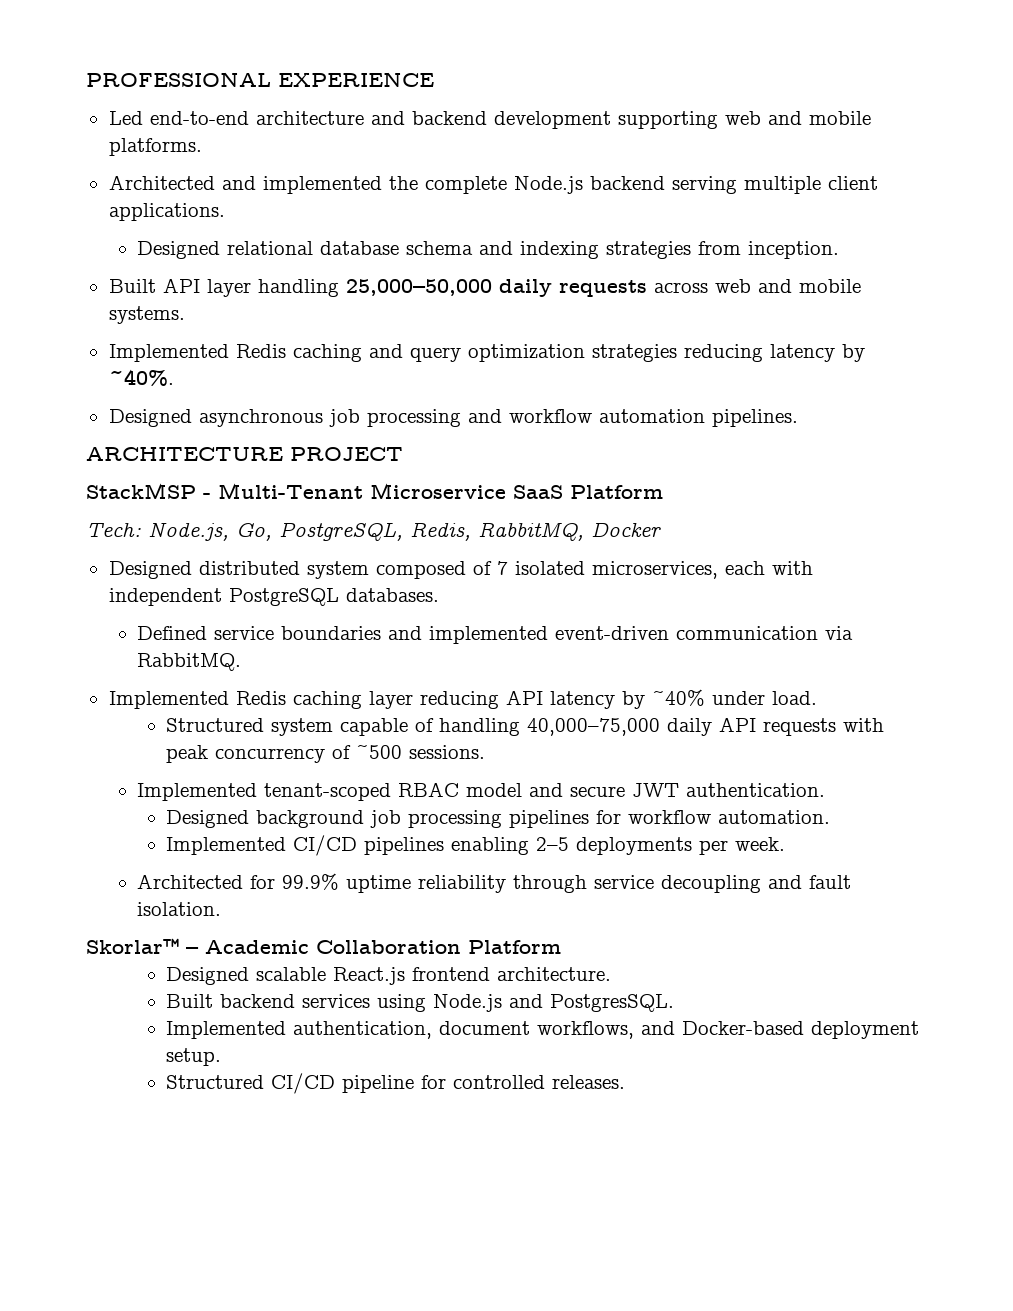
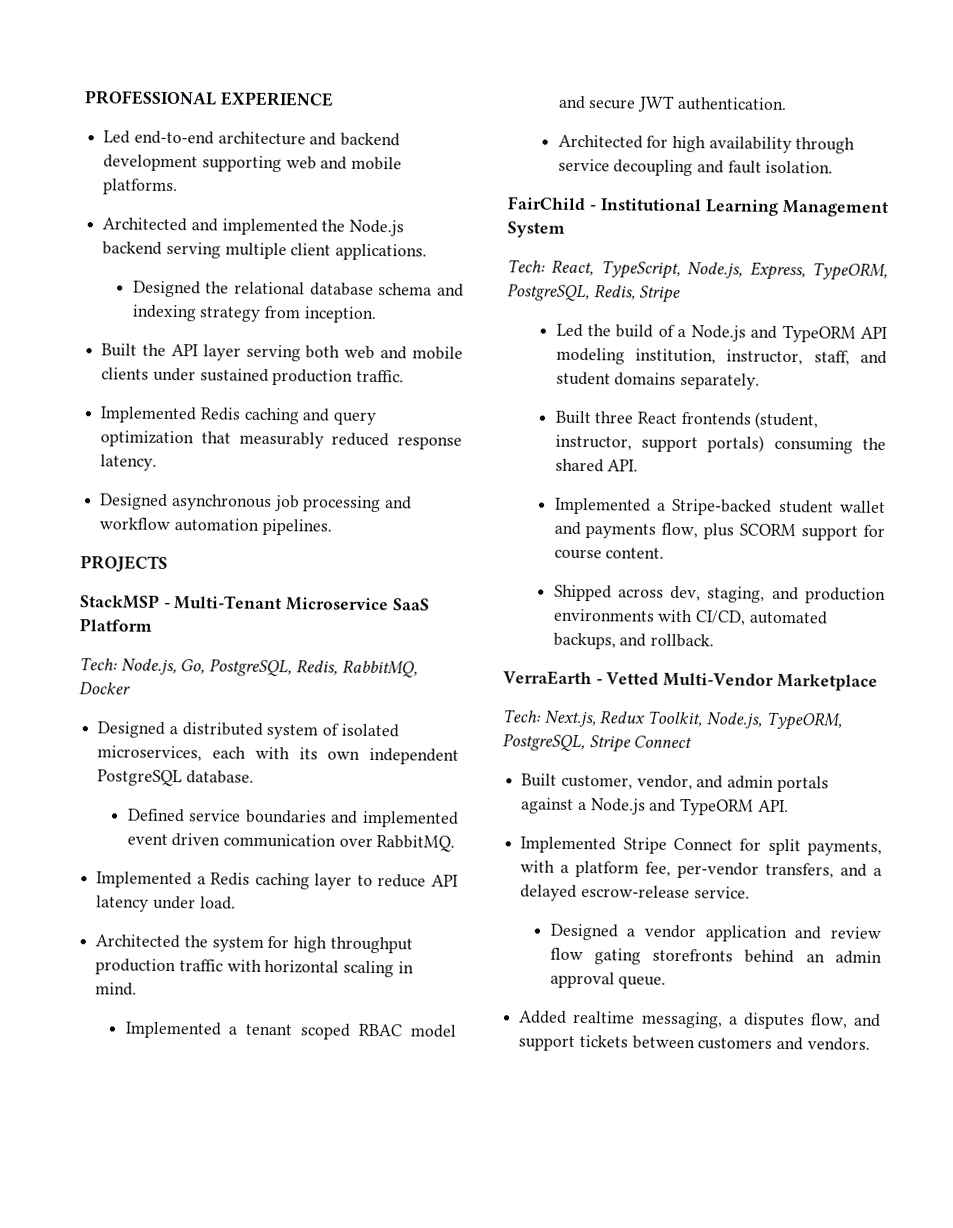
[424,176,507,194] complete -> (346, 225) none
(221, 250) none -> [205,281,230,294] the
[606,241,692,259] strategies -> [199,306,261,322] strategy
(156, 286) none -> [142,343,167,356] the
[257,279,861,297] [108,306,185,324] handling 25,000–50,000 daily requests across web and mobile systems. -> [245,344,463,362] [101,367,405,386] serving both web and mobile clients under sustained production traffic.
[591,344,865,362] [108,369,174,386] strategies reducing latency by ~40%. -> [200,431,462,450] [100,454,158,471] that measurably reduced response latency.
[86,447,403,461] ARCHITECTURE PROJECT -> [80,555,168,573] PROJECTS
(192, 570) none -> [168,725,178,735] a
[375,561,508,579] composed of 7 -> [322,723,340,736] of
(813, 568) none -> [298,747,361,760] its own
[345,588,439,602] databases. -> [185,770,254,784] database.
[555,626,854,640] event-driven communication via -> [126,833,373,848] event driven communication over
(229, 700) none -> [196,876,206,885] a
[419,689,817,709] [166,717,885,736] [166,744,486,763] [137,783,392,801] reducing API latency by ~40% under load. // Structured system capable of handling 40,000–75,000 daily API requests with peak concurrency of ~500 sessions. // Implemented tenant-scoped -> [356,874,458,888] [96,895,236,912] [95,934,413,954] [95,958,414,978] [95,982,138,996] [124,1021,351,1040] to reduce API latency under load. // Architected the system for high throughput production traffic with horizontal scaling in mind. // Implemented a tenant scoped
[166,810,831,828] [166,835,786,856] // Designed background job processing pipelines for workflow automation. // Implemented CI/CD pipelines enabling 2–5 deployments per week. -> (787, 104) none
[282,873,507,893] 99.9% uptime reliability -> [672,135,792,154] high availability
[86,938,561,954] [166,967,612,985] [166,994,675,1012] [166,1021,920,1039] [166,1048,222,1066] [166,1073,626,1094] Skorlar™ – Academic Collaboration Platform // Designed scalable React.js frontend architecture. // Built backend services using Node.js and PostgresSQL. // Implemented authentication, document workflows, and Docker-based deployment setup. // Structured CI/CD pipeline for controlled releases. -> [507,196,889,218] [507,221,565,238] [507,259,888,281] [507,283,682,303] [555,323,887,343] [555,347,887,366] [555,371,761,390] [554,410,819,430] [554,434,886,454] [554,458,639,473] [553,497,886,516] [553,521,885,541] [553,547,665,560] [553,584,886,604] [552,608,828,626] [552,632,715,650] [503,670,878,691] [502,709,843,731] [502,733,693,753] [521,773,829,793] [521,797,789,816] [520,836,882,856] [520,860,882,879] [520,884,750,901] [549,923,881,943] [549,947,882,965] [549,971,667,989] [519,1010,881,1030] [518,1035,870,1051] FairChild - Institutional Learning Management System // Tech: React, TypeScript, Node.js, Express, TypeORM, PostgreSQL, Redis, Stripe // Led the build of a Node.js and TypeORM API modeling institution, instructor, staff, and student domains separately. // Built three React frontends (student, instructor, support portals) consuming the shared API. // Implemented a Stripe-backed student wallet and payments flow, plus SCORM support for course content. // Shipped across dev, staging, and production environments with CI/CD, automated backups, and rollback. // VerraEarth - Vetted Multi-Vendor Marketplace // Tech: Next.js, Redux Toolkit, Node.js, TypeORM, PostgreSQL, Stripe Connect // Built customer, vendor, and admin portals against a Node.js and TypeORM API. // Implemented Stripe Connect for split payments, with a platform fee, per-vendor transfers, and a delayed escrow-release service. // Designed a vendor application and review flow gating storefronts behind an admin approval queue. // Added realtime messaging, a disputes flow, and support tickets between customers and vendors.

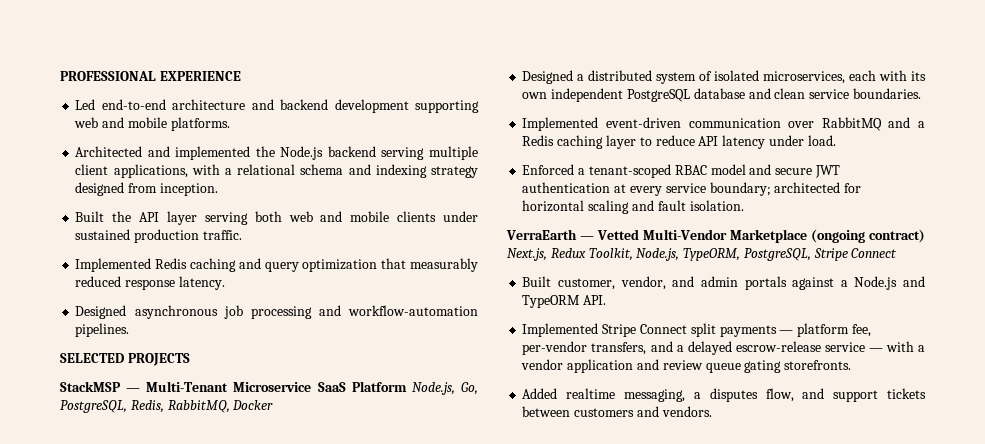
[335,243,428,261] [132,280,374,298] applications. // Designed the relational database -> [113,164,296,178] applications, with a relational
(261, 314) none -> [75,182,125,196] designed
[99,517,259,532] workflow automation -> [348,305,479,316] workflow-automation
(332, 527) none -> [60,353,124,363] SELECTED
[163,602,171,609] - -> [126,388,141,392] —
[79,657,118,671] // Tech: -> (407, 386) none
[185,770,254,784] [126,808,460,828] [126,833,456,852] [96,871,193,889] database. // Defined service boundaries and implemented event driven communication over RabbitMQ. // Implemented -> [693,88,921,99] [522,117,911,131] database and clean service boundaries. // Implemented event-driven communication over RabbitMQ and
[95,934,413,954] [95,958,414,978] [95,982,138,996] [124,1021,351,1040] Architected the system for high throughput production traffic with horizontal scaling in mind. // Implemented a tenant scoped -> [522,164,671,178] Enforced a tenant-scoped
[676,96,787,112] [557,134,856,154] [557,158,834,177] [507,196,889,218] [507,221,565,238] [507,259,888,281] [507,283,682,303] [555,323,887,343] [555,347,887,366] [555,371,761,390] [554,410,819,430] [554,434,886,454] [554,458,639,473] [553,497,886,516] [553,521,885,541] [553,547,665,560] [553,584,886,604] [552,608,828,626] [552,632,715,650] authentication. // Architected for high availability through service decoupling and fault isolation. // FairChild - Institutional Learning Management System // Tech: React, TypeScript, Node.js, Express, TypeORM, PostgreSQL, Redis, Stripe // Led the build of a Node.js and TypeORM API modeling institution, instructor, staff, and student domains separately. // Built three React frontends (student, instructor, support portals) consuming the shared API. // Implemented a Stripe-backed student wallet and payments flow, plus SCORM support for course content. // Shipped across dev, staging, and production environments with CI/CD, automated backups, and rollback. -> [522,182,862,196] [522,200,744,214] authentication at every service boundary; architected for horizontal scaling and fault isolation.
[595,679,603,685] - -> [580,236,594,240] —
[502,709,542,723] // Tech: -> [811,229,925,243] (ongoing contract)
[739,838,882,856] [520,860,570,873] for split payments, with a -> [690,323,794,337] split payments —
[693,886,750,899] [549,923,618,941] service. // Designed -> [824,341,914,352] service — with
[549,947,882,965] [549,971,667,989] flow gating storefronts behind an admin approval queue. -> [705,360,852,373] queue gating storefronts.

